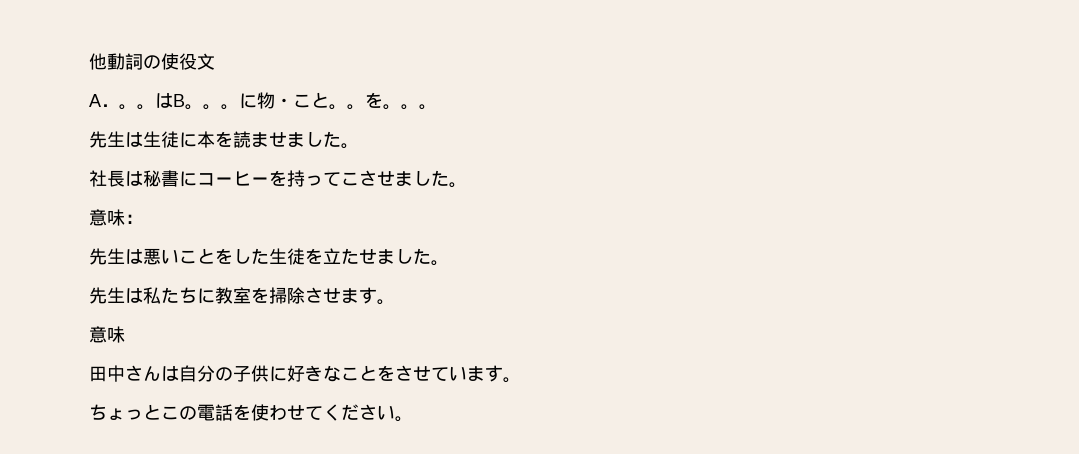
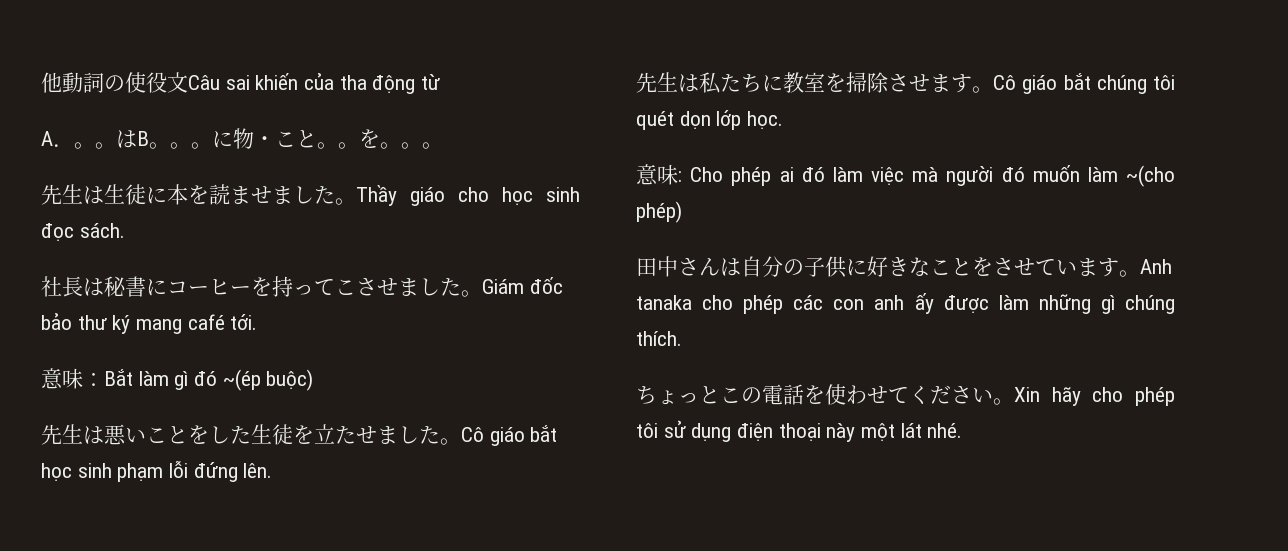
(215, 61) none -> [188,73,441,94] Câu sai khiến của tha động từ
(359, 146) none -> [356,185,580,206] [41,223,125,241] Thầy giáo cho học sinh đọc sách.
[89,209,143,226] // 意味： -> [482,277,563,294] [41,313,258,334] [41,368,314,391] Giám đốc bảo thư ký mang café tới. // 意味：Bắt làm gì đó ~(ép buộc)
(449, 263) none -> [461,425,558,446] [41,460,273,482] Cô giáo bắt học sinh phạm lỗi đứng lên.
[89,326,125,343] // 意味 -> [993,73,1175,94] [636,110,784,130] [636,164,1175,187] [636,201,682,223] Cô giáo bắt chúng tôi quét dọn lớp học. // 意味: Cho phép ai đó làm việc mà người đó muốn làm ~(cho phép)
(521, 380) none -> [1140,259,1172,274] [636,293,1175,314] [636,331,682,346] Anh tanaka cho phép các con anh ấy được làm những gì chúng thích.
(413, 419) none -> [1014,387,1175,406] [636,420,963,442] Xin hãy cho phép tôi sử dụng điện thoại này một lát nhé.

